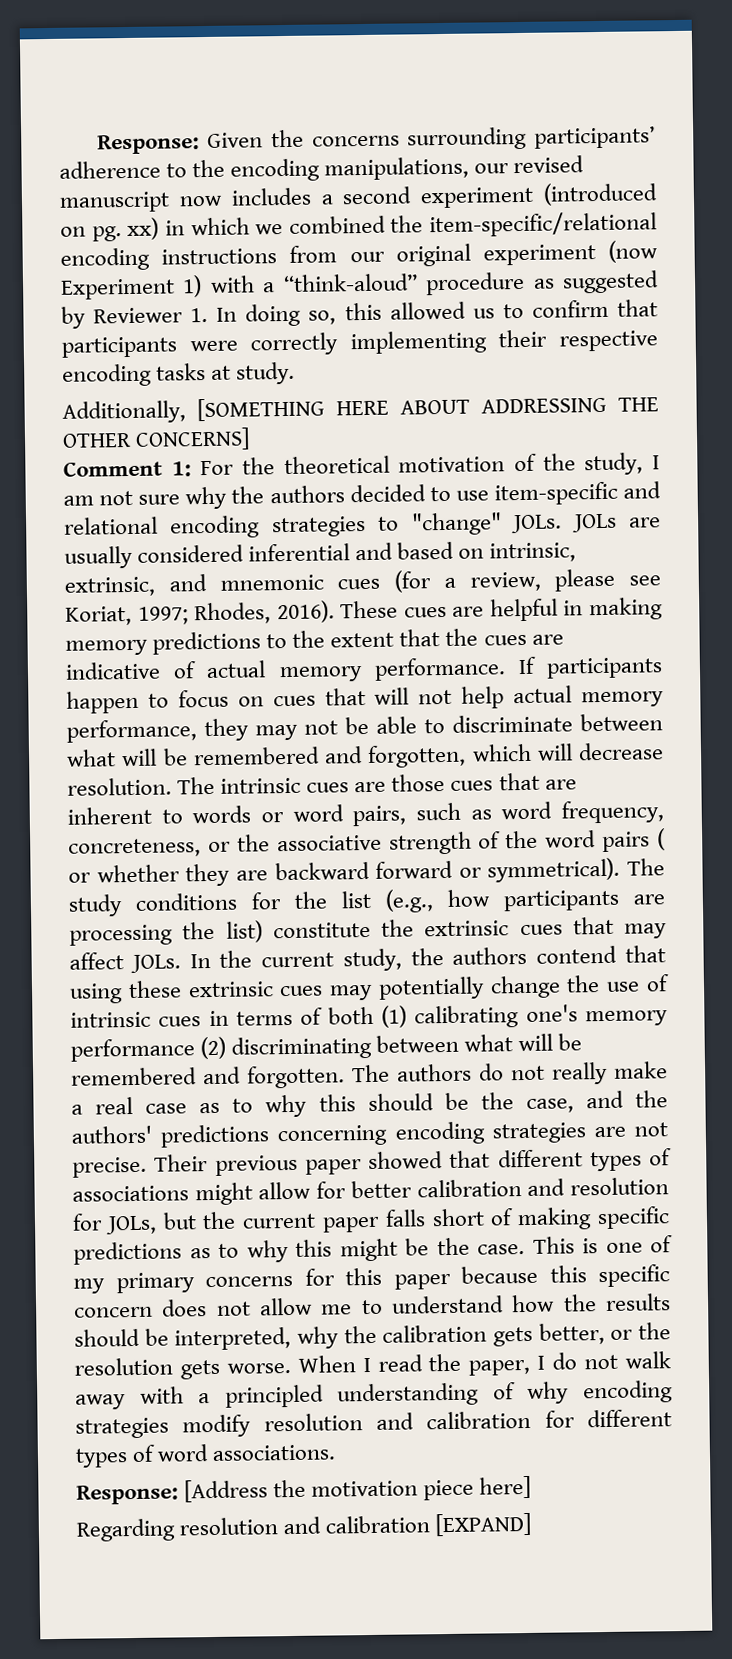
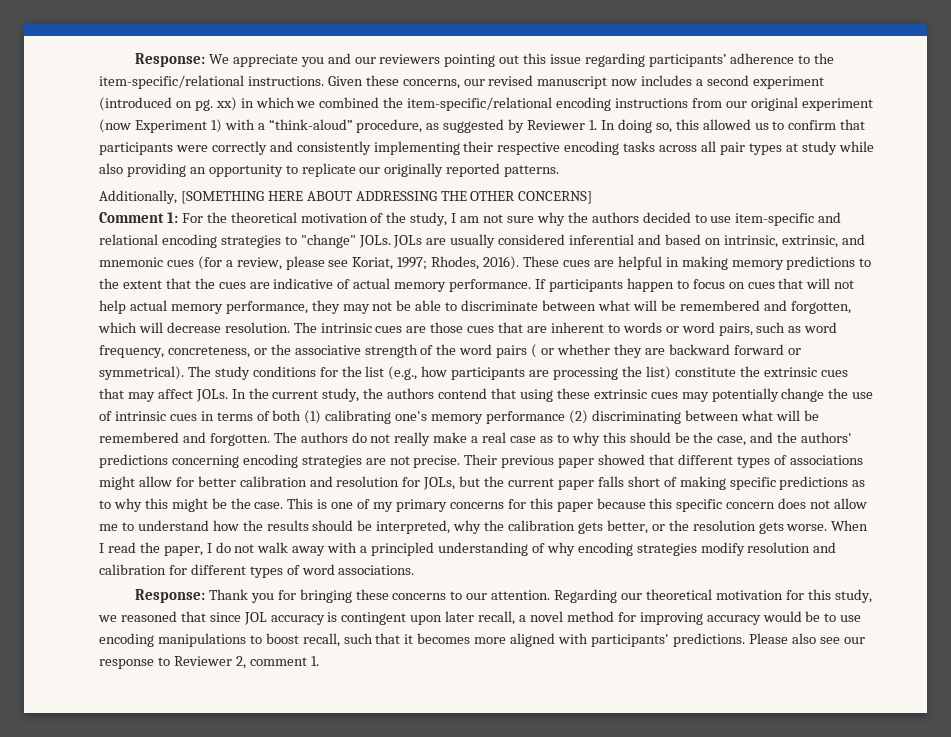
[96,126,656,155] [59,156,470,182] Response: Given the concerns surrounding participants’ adherence to the encoding manipulations, -> [134,53,834,67] [99,75,460,89] Response: We appreciate you and our reviewers pointing out this issue regarding participants’ adherence to the item-specific/relational instructions. Given these concerns,
[425,271,526,296] procedure -> [356,119,423,133] procedure,
(339, 344) none -> [269,141,371,155] and consistently
[211,361,296,385] at study. -> [659,141,874,155] [99,163,560,177] across all pair types at study while also providing an opportunity to replicate our originally reported patterns.
[184,1475,532,1503] [76,1512,533,1542] [Address the motivation piece here] // Regarding resolution and calibration [EXPAND] -> [208,589,872,603] [98,611,862,625] [99,633,865,647] [99,656,319,669] Thank you for bringing these concerns to our attention. Regarding our theoretical motivation for this study, we reasoned that since JOL accuracy is contingent upon later recall, a novel method for improving accuracy would be to use encoding manipulations to boost recall, such that it becomes more aligned with participants' predictions. Please also see our response to Reviewer 2, comment 1.

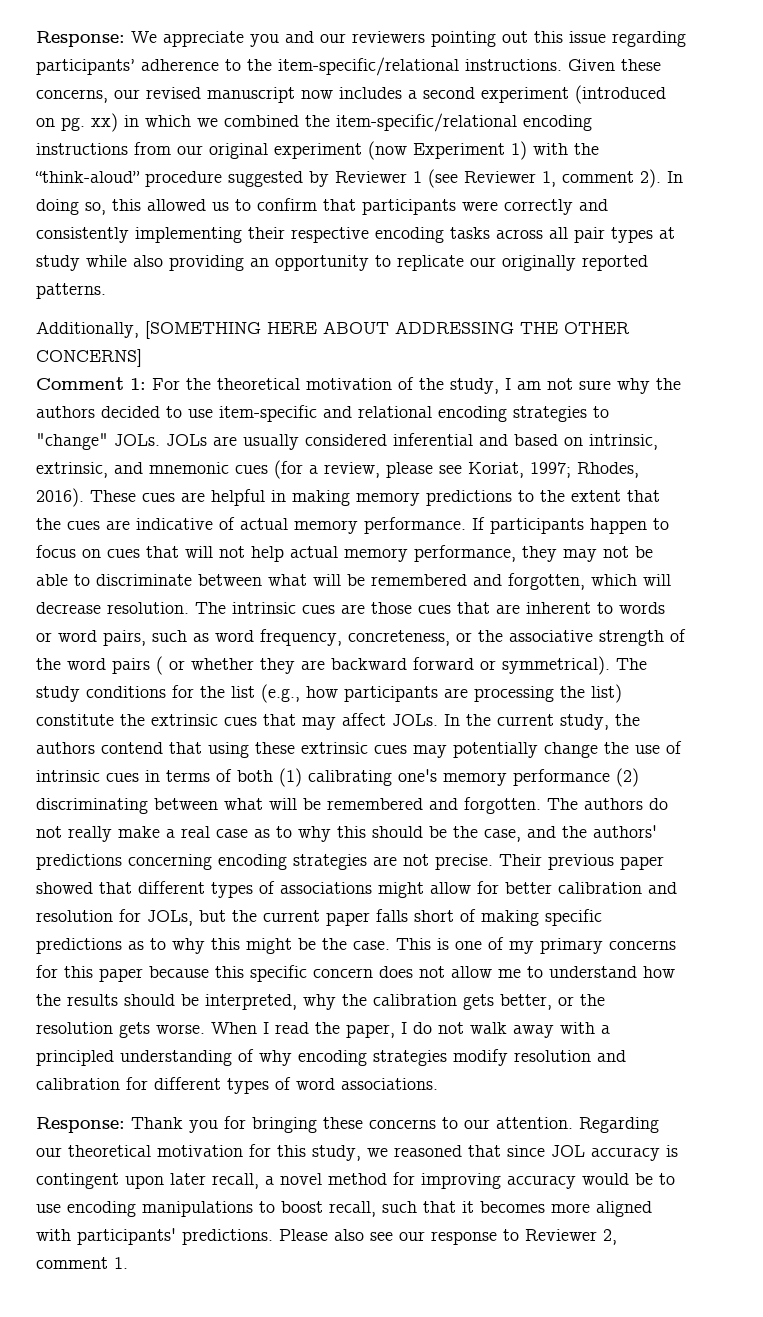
[257,119,598,133] a “think-aloud” procedure, as suggested by Reviewer 1. -> [574,143,599,155] [35,169,661,188] the “think-aloud” procedure suggested by Reviewer 1 (see Reviewer 1, comment 2).

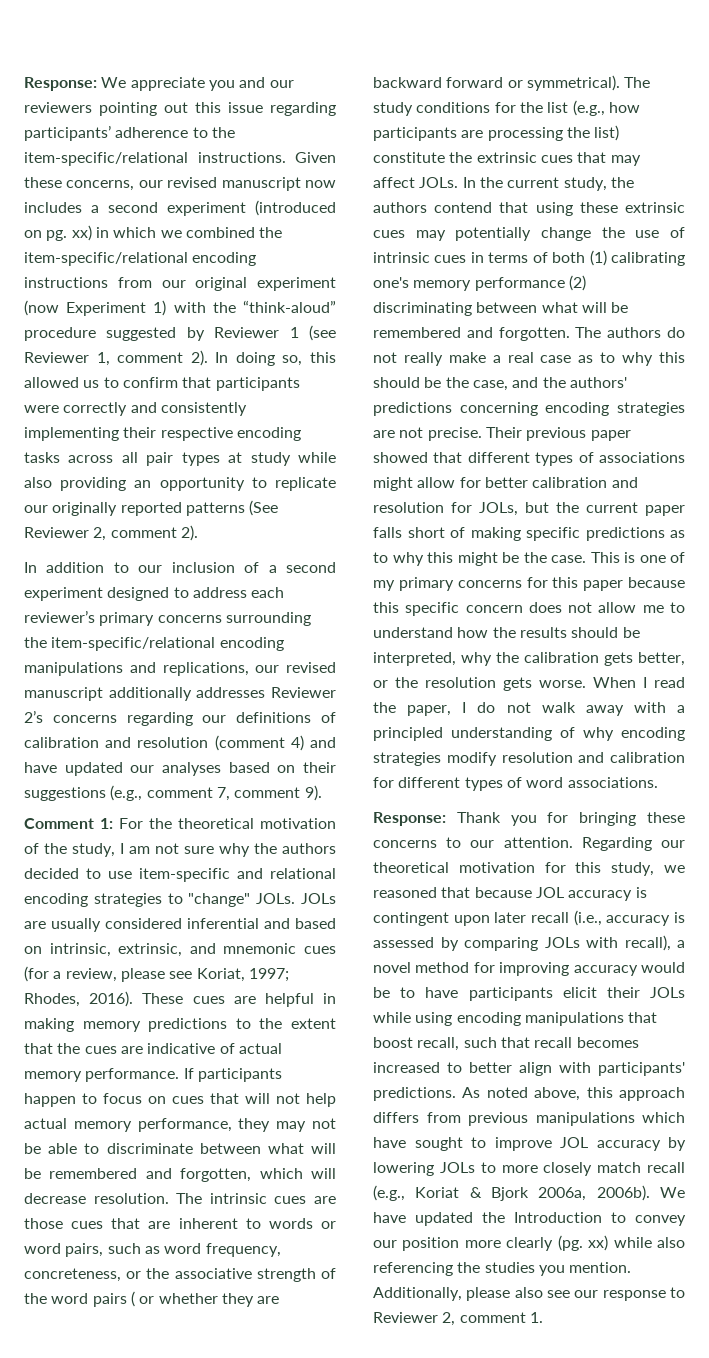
[36,283,106,299] [36,321,630,339] [36,349,142,367] patterns. // Additionally, [SOMETHING HERE ABOUT ADDRESSING THE OTHER CONCERNS] -> [185,500,279,516] [24,525,198,541] [24,562,336,573] [24,587,285,601] [24,610,311,626] [24,637,284,651] [24,662,336,676] [24,687,337,701] [24,710,337,726] [24,735,336,751] [24,762,336,776] [24,785,322,801] patterns (See Reviewer 2, comment 2). // In addition to our inclusion of a second experiment designed to address each reviewer’s primary concerns surrounding the item-specific/relational encoding manipulations and replications, our revised manuscript additionally addresses Reviewer 2’s concerns regarding our definitions of calibration and resolution (comment 4) and have updated our analyses based on their suggestions (e.g., comment 7, comment 9).
[507,1145,545,1157] since -> [474,887,532,898] because
[212,1173,259,1189] recall, -> [531,910,685,926] [373,935,671,951] recall (i.e., accuracy is assessed by comparing JOLs with recall),
[36,1201,275,1217] use encoding manipulations to -> [425,987,685,1001] [373,1012,658,1026] have participants elicit their JOLs while using encoding manipulations that
[462,1201,652,1217] [36,1228,328,1245] it becomes more aligned with participants' predictions. Please -> [534,1037,639,1048] [373,1062,685,1076] [373,1087,685,1101] [373,1112,685,1126] [373,1137,686,1151] [373,1162,685,1176] [373,1185,685,1201] [373,1212,686,1226] [373,1235,685,1251] [373,1262,632,1276] [373,1287,511,1301] recall becomes increased to better align with participants' predictions. As noted above, this approach differs from previous manipulations which have sought to improve JOL accuracy by lowering JOLs to more closely match recall (e.g., Koriat & Bjork 2006a, 2006b). We have updated the Introduction to convey our position more clearly (pg. xx) while also referencing the studies you mention. Additionally, please

